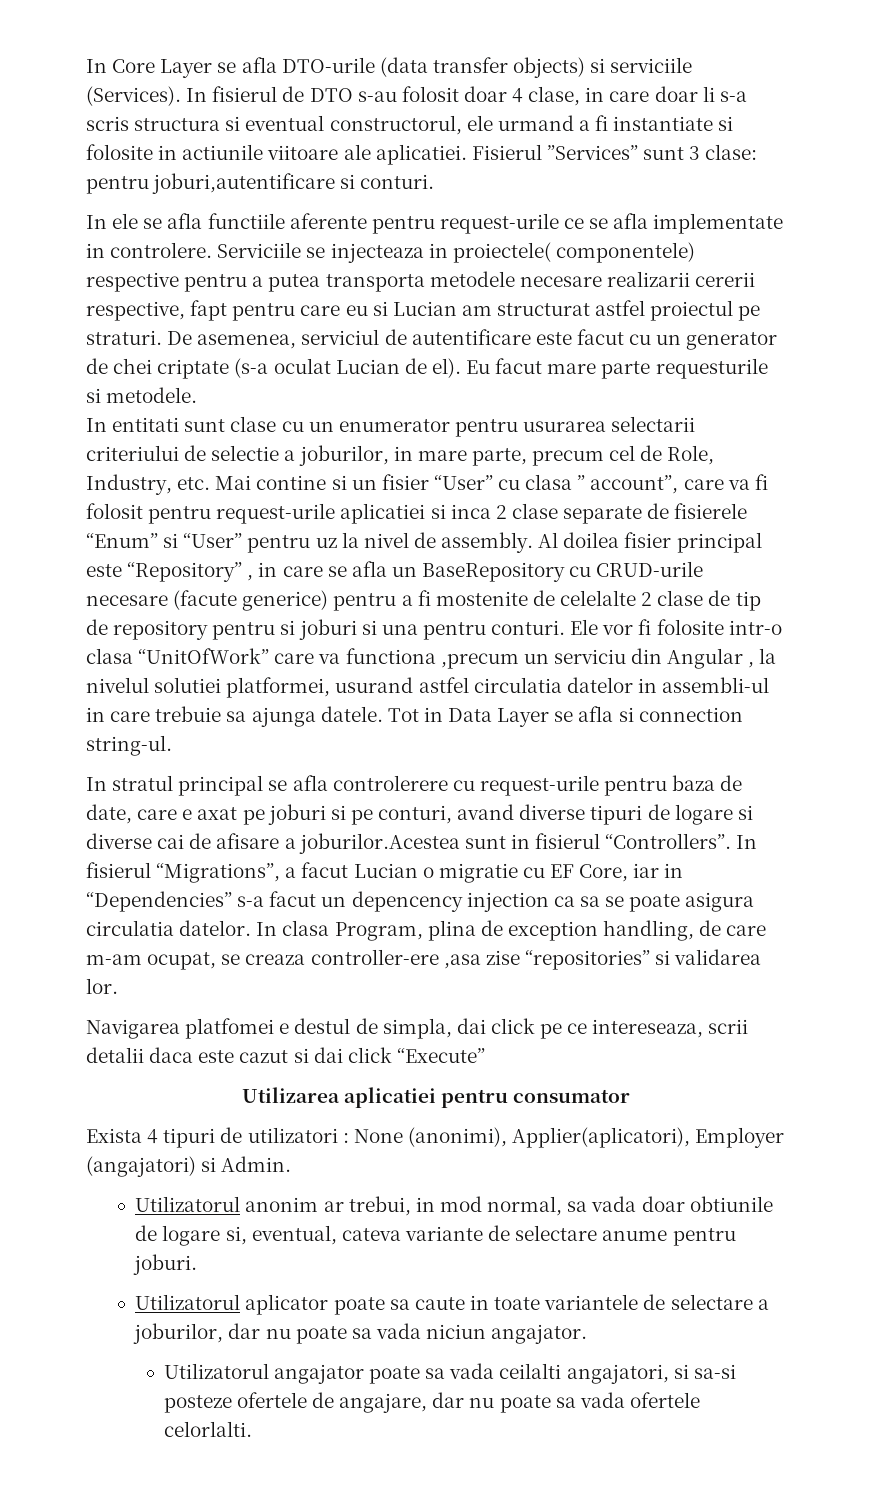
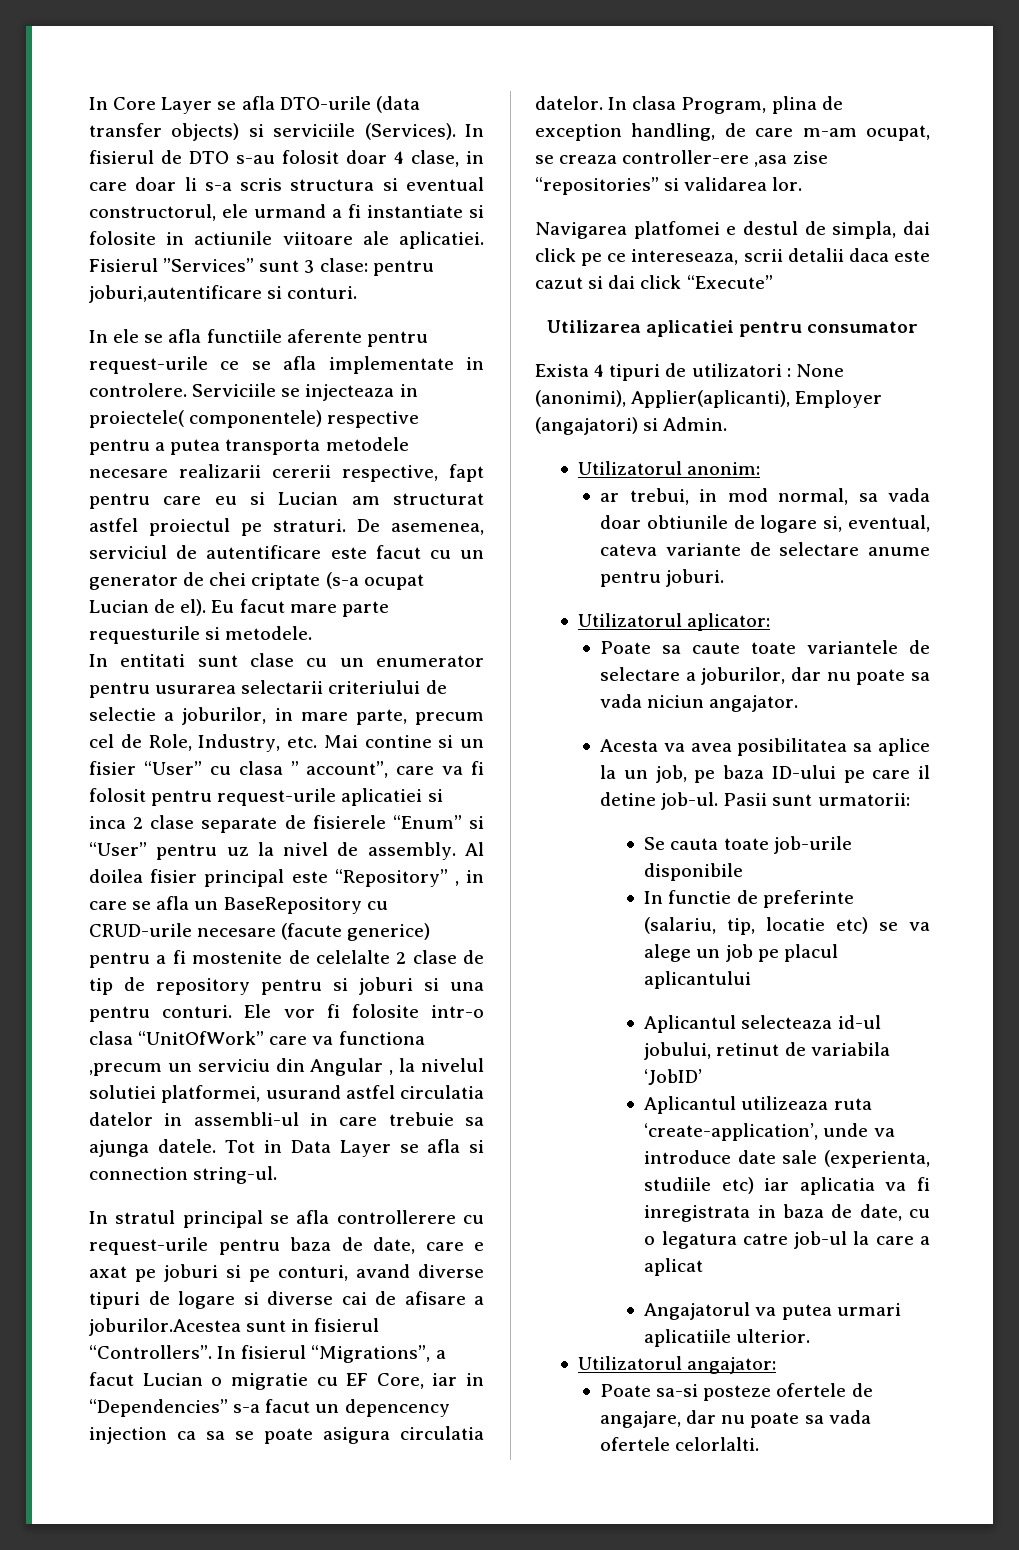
[273,358,331,374] oculat -> [363,574,424,590] ocupat
[332,775,448,791] controlerere -> [336,1210,456,1224] controllerere
[512,1127,691,1148] Applier(aplicatori), -> [631,390,791,408] Applier(aplicanti),
[245,1197,319,1212] anonim -> [687,462,761,475] anonim: //
[245,1294,385,1315] aplicator poate -> [687,613,771,631] [600,641,652,654] aplicator: // Poate
[470,1295,490,1310] in -> (741, 648) none
[163,1363,689,1384] Utilizatorul angajator poate sa vada ceilalti angajatori, si -> [600,738,930,756] [600,765,930,783] [600,792,910,810] [644,836,852,854] [644,863,744,881] [644,890,854,908] [644,917,930,935] [644,944,838,962] [644,971,752,989] [644,1015,881,1033] [644,1042,890,1060] [644,1069,703,1085] [644,1096,872,1114] [644,1123,895,1141] [644,1150,930,1168] [644,1177,930,1195] [644,1204,930,1222] [644,1231,930,1249] [644,1258,704,1276] [644,1302,901,1320] [644,1329,811,1347] [577,1356,777,1374] [600,1384,652,1397] Acesta va avea posibilitatea sa aplice la un job, pe baza ID-ului pe care il detine job-ul. Pasii sunt urmatorii: // Se cauta toate job-urile disponibile // In functie de preferinte (salariu, tip, locatie etc) se va alege un job pe placul aplicantului // Aplicantul selecteaza id-ul jobului, retinut de variabila ‘JobID’ // Aplicantul utilizeaza ruta ‘create-application’, unde va introduce date sale (experienta, studiile etc) iar aplicatia va fi inregistrata in baza de date, cu o legatura catre job-ul la care a aplicat // Angajatorul va putea urmari aplicatiile ulterior. // Utilizatorul angajator: // Poate

